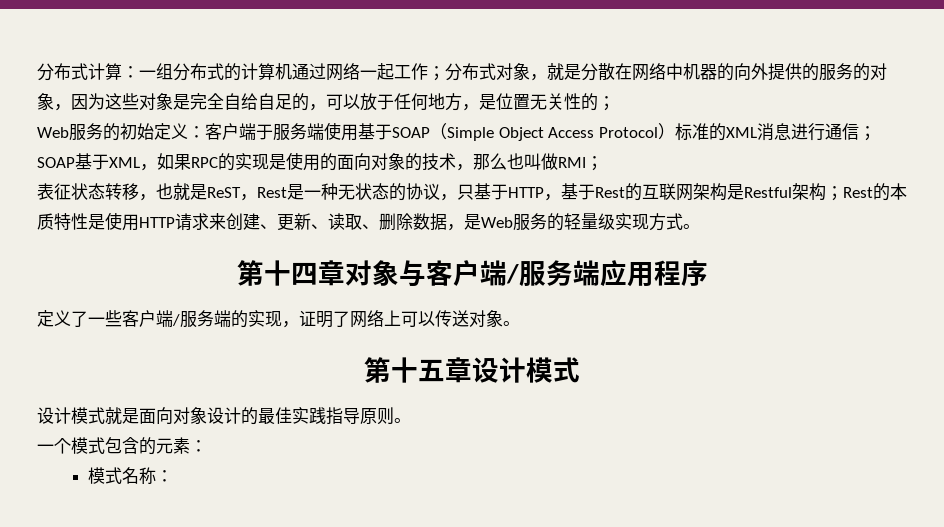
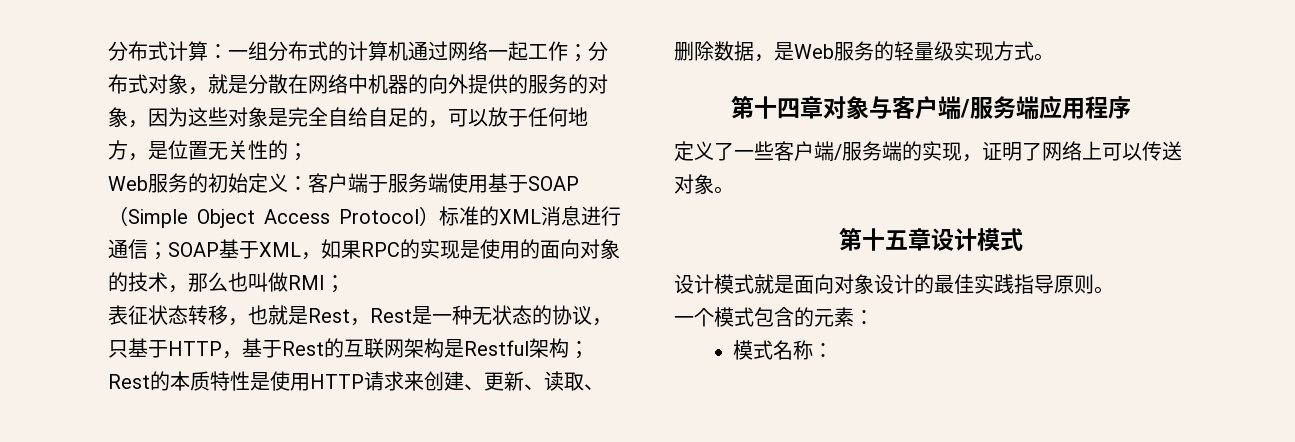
[207,187,241,198] ReST -> [308,308,350,323] Rest

